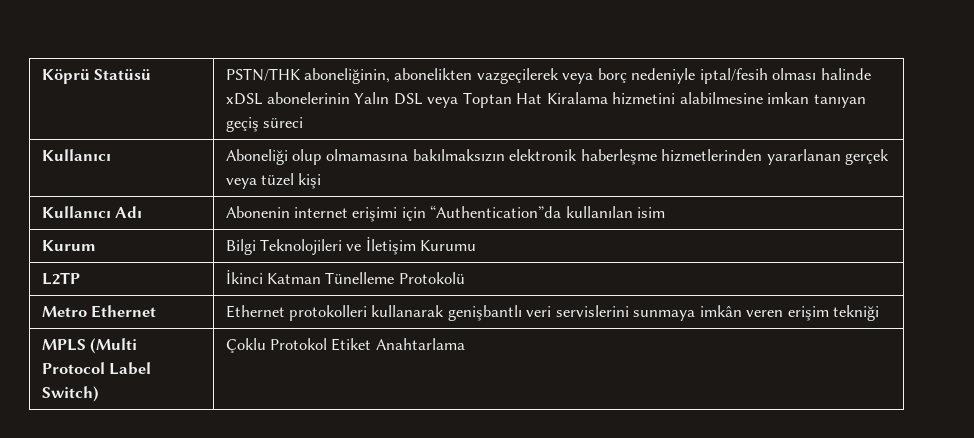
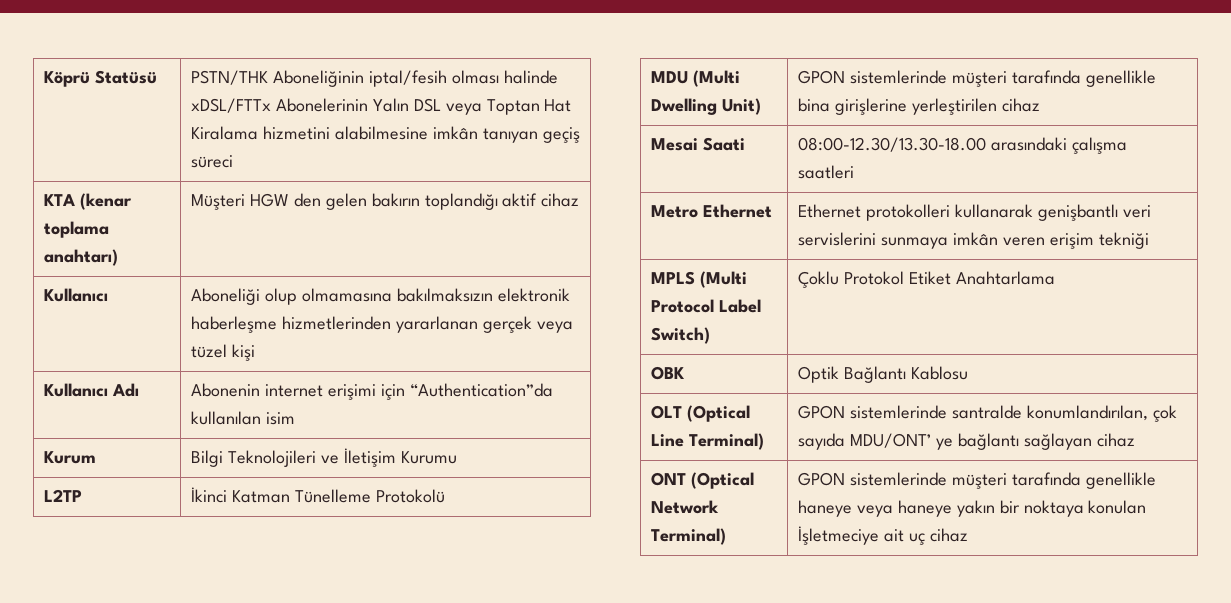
[304,68,696,84] aboneliğinin, abonelikten vazgeçilerek veya borç nedeniyle -> [273,70,365,87] Aboneliğinin
[225,92,351,105] xDSL abonelerinin -> [191,98,369,113] xDSL/FTTx Abonelerinin
[767,92,810,104] imkan -> [432,126,478,140] imkân
(304, 122) none -> [44,193,133,210] [44,221,110,238] [44,249,119,266] [191,193,580,210] // KTA (kenar toplama anahtarı) | Müşteri HGW den gelen bakırın toplandığı aktif cihaz
(465, 278) none -> [651,70,741,87] [651,98,762,115] [798,70,1156,87] [798,98,1040,115] [651,137,746,151] [798,137,1127,154] [798,165,855,179] // MDU (Multi Dwelling Unit) | GPON sistemlerinde müşteri tarafında genellikle bina girişlerine yerleştirilen cihaz // Mesai Saati | 08:00-12.30/13.30-18.00 arasındaki çalışma saatleri
(465, 344) none -> [651,366,686,380] [798,366,968,383] [651,405,751,422] [651,433,765,450] [798,405,1177,422] [798,433,1135,450] [651,472,755,489] [651,500,720,514] [651,528,727,545] [798,472,1156,489] [798,500,1147,517] [798,526,968,545] // OBK | Optik Bağlantı Kablosu // OLT (Optical Line Terminal) | GPON sistemlerinde santralde konumlandırılan, çok sayıda MDU/ONT’ ye bağlantı sağlayan cihaz // ONT (Optical Network Terminal) | GPON sistemlerinde müşteri tarafında genellikle haneye veya haneye yakın bir noktaya konulan İşletmeciye ait uç cihaz

